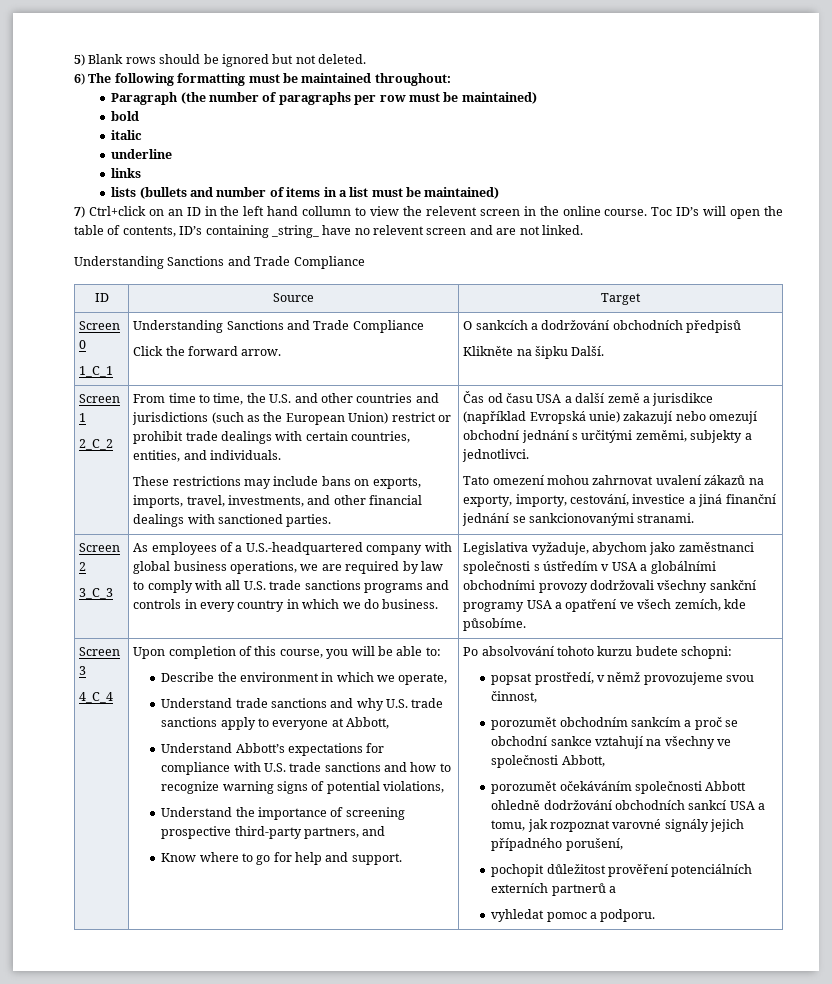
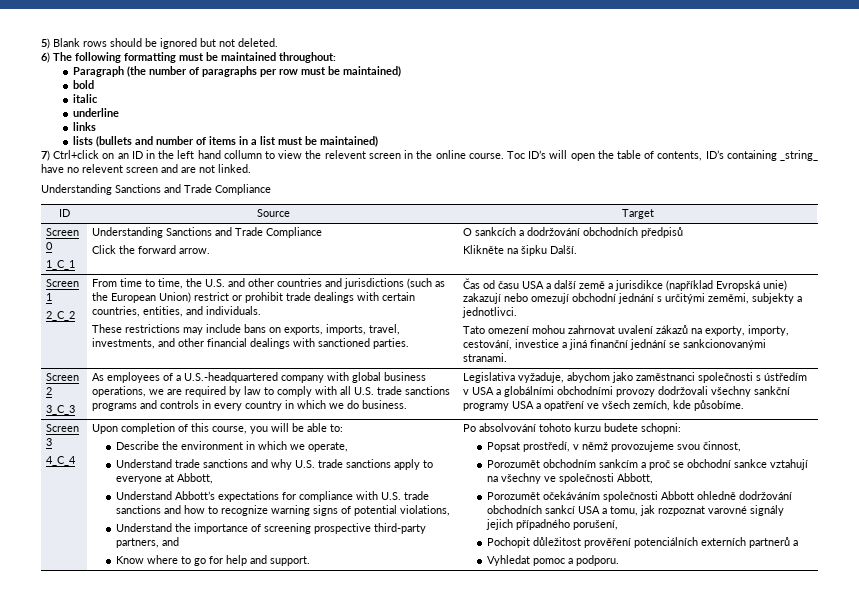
[491,673,533,685] popsat -> [487,442,521,452] Popsat
[491,717,558,730] porozumět -> [487,460,541,468] Porozumět
[491,781,558,794] porozumět -> [487,492,541,500] Porozumět
[491,864,545,877] pochopit -> [487,537,531,548] Pochopit
[491,909,545,922] vyhledat -> [487,555,531,566] Vyhledat

